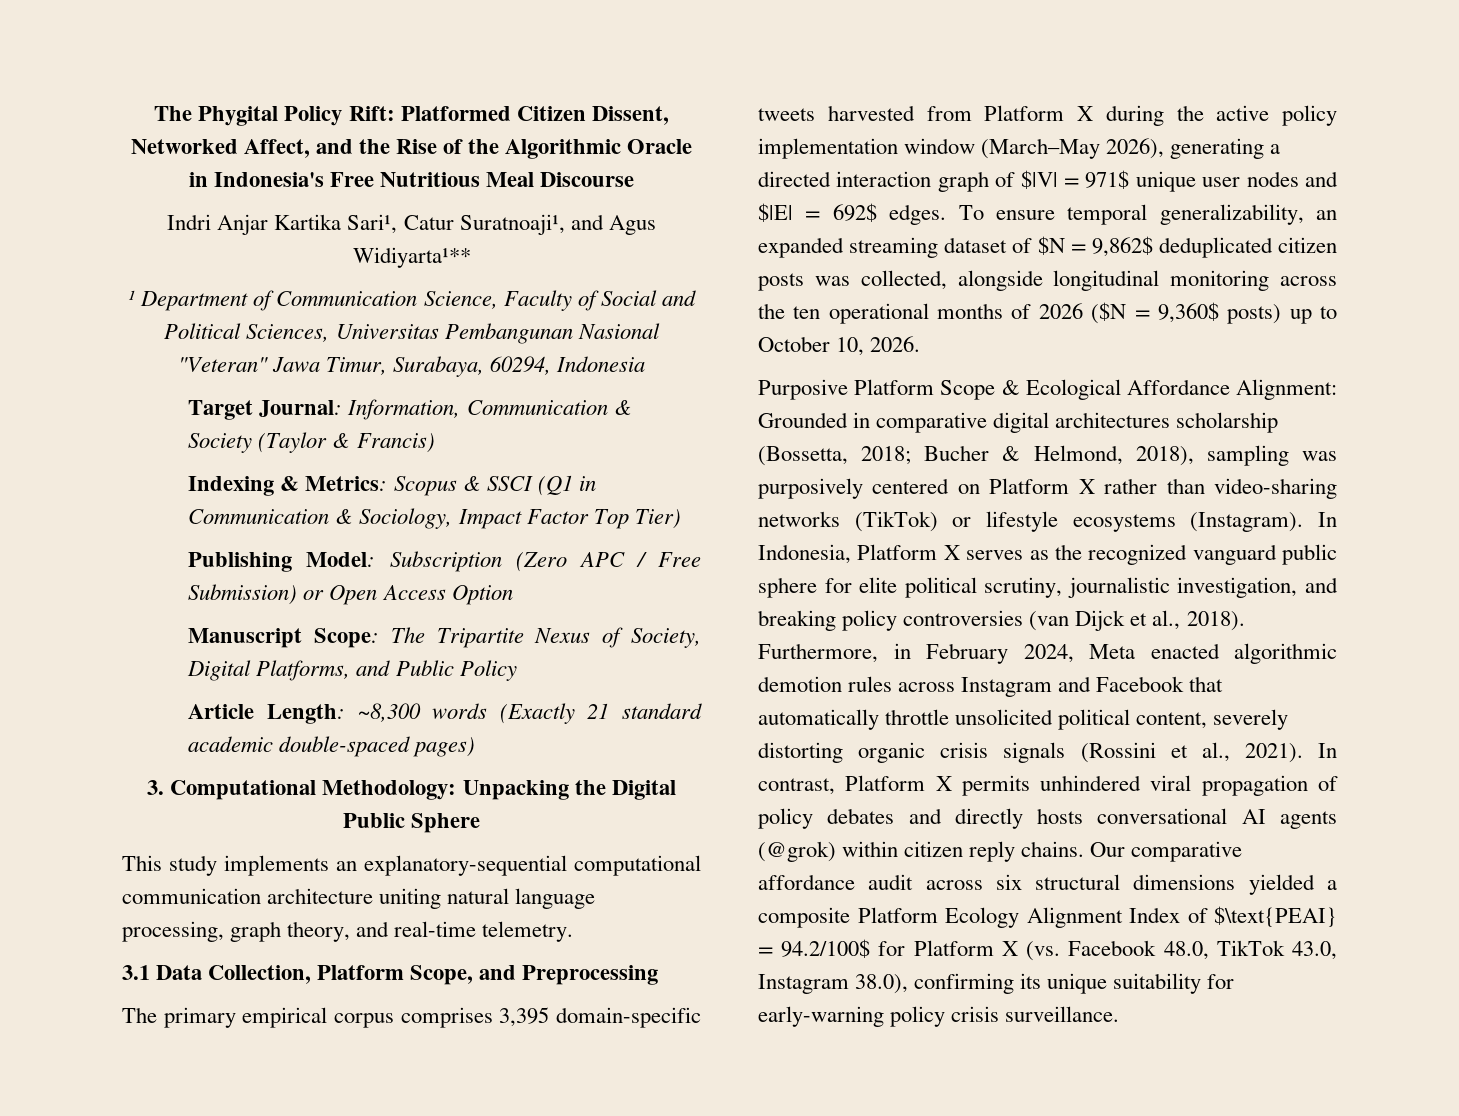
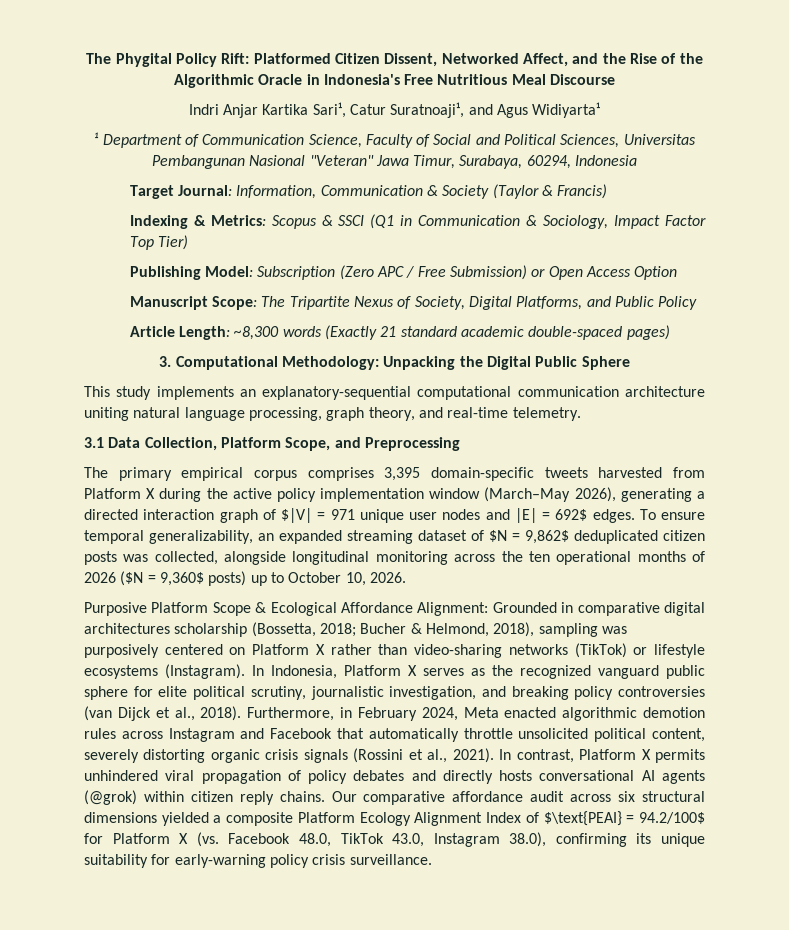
[352,247,471,268] Widiyarta¹** -> [532,102,601,118] Widiyarta¹
[1085,170,1130,189] 971$ -> [330,509,355,520] 971
[758,203,793,222] $|E| -> [514,508,537,523] |E|

